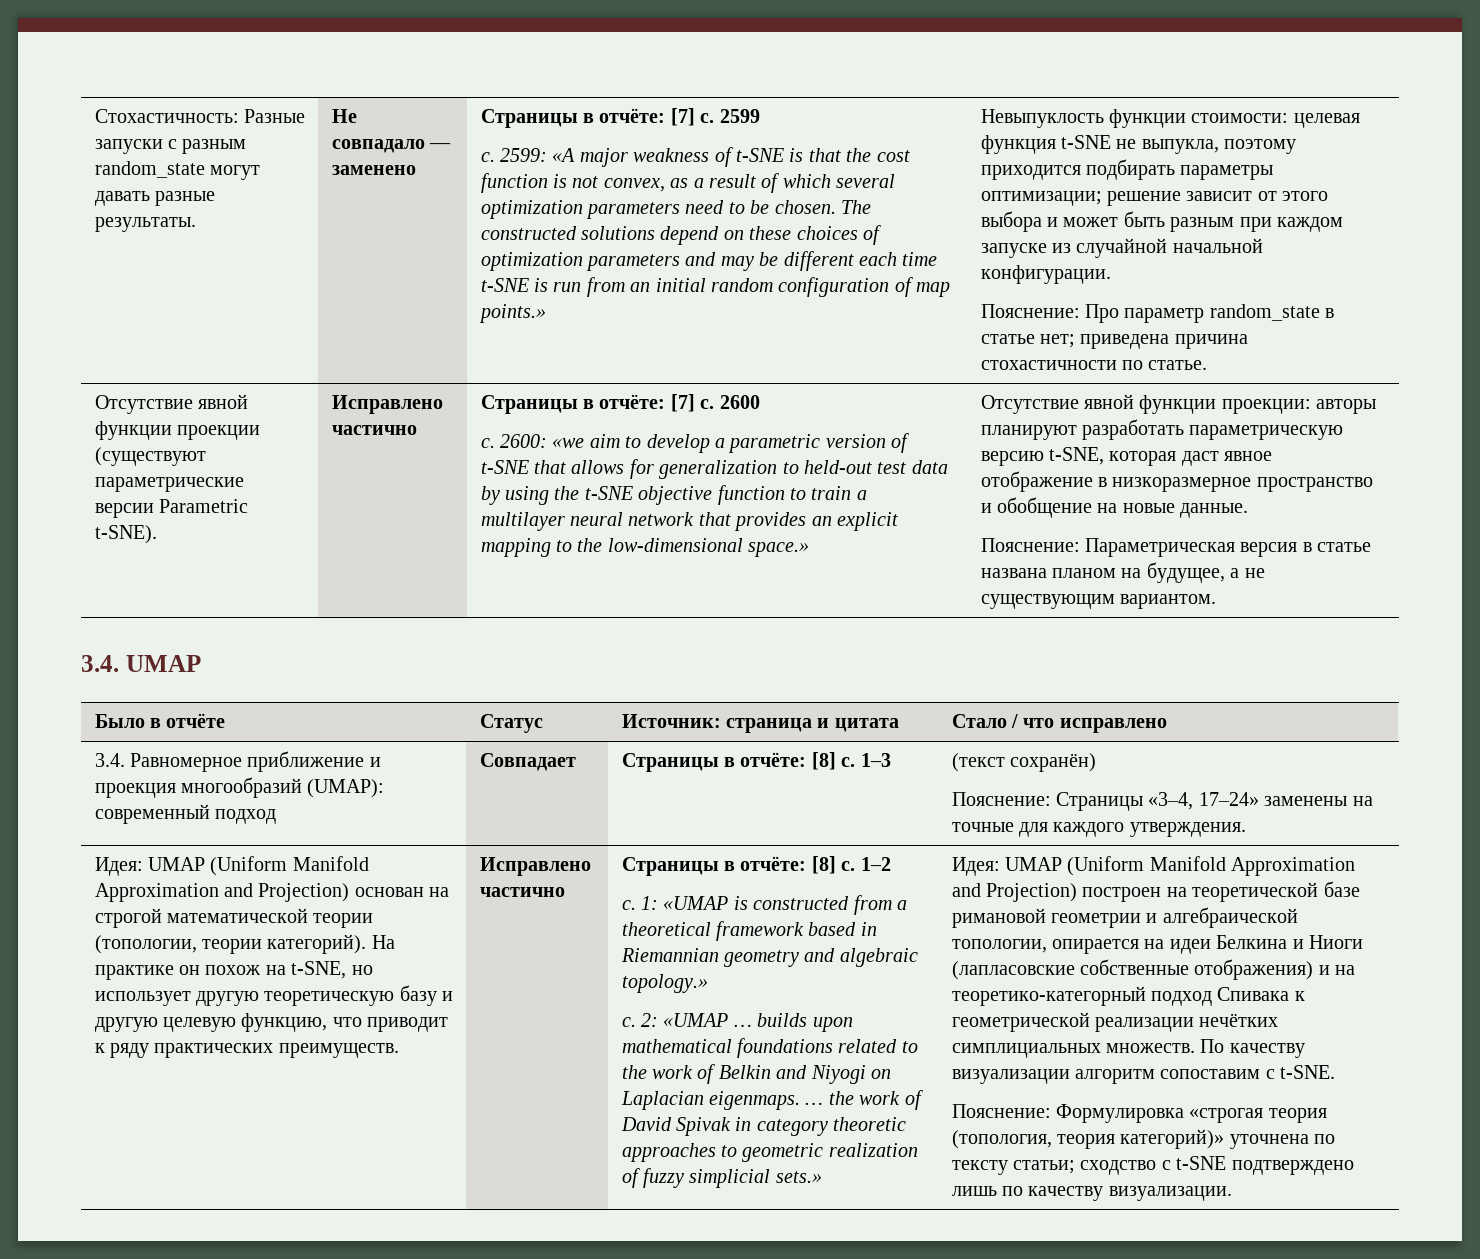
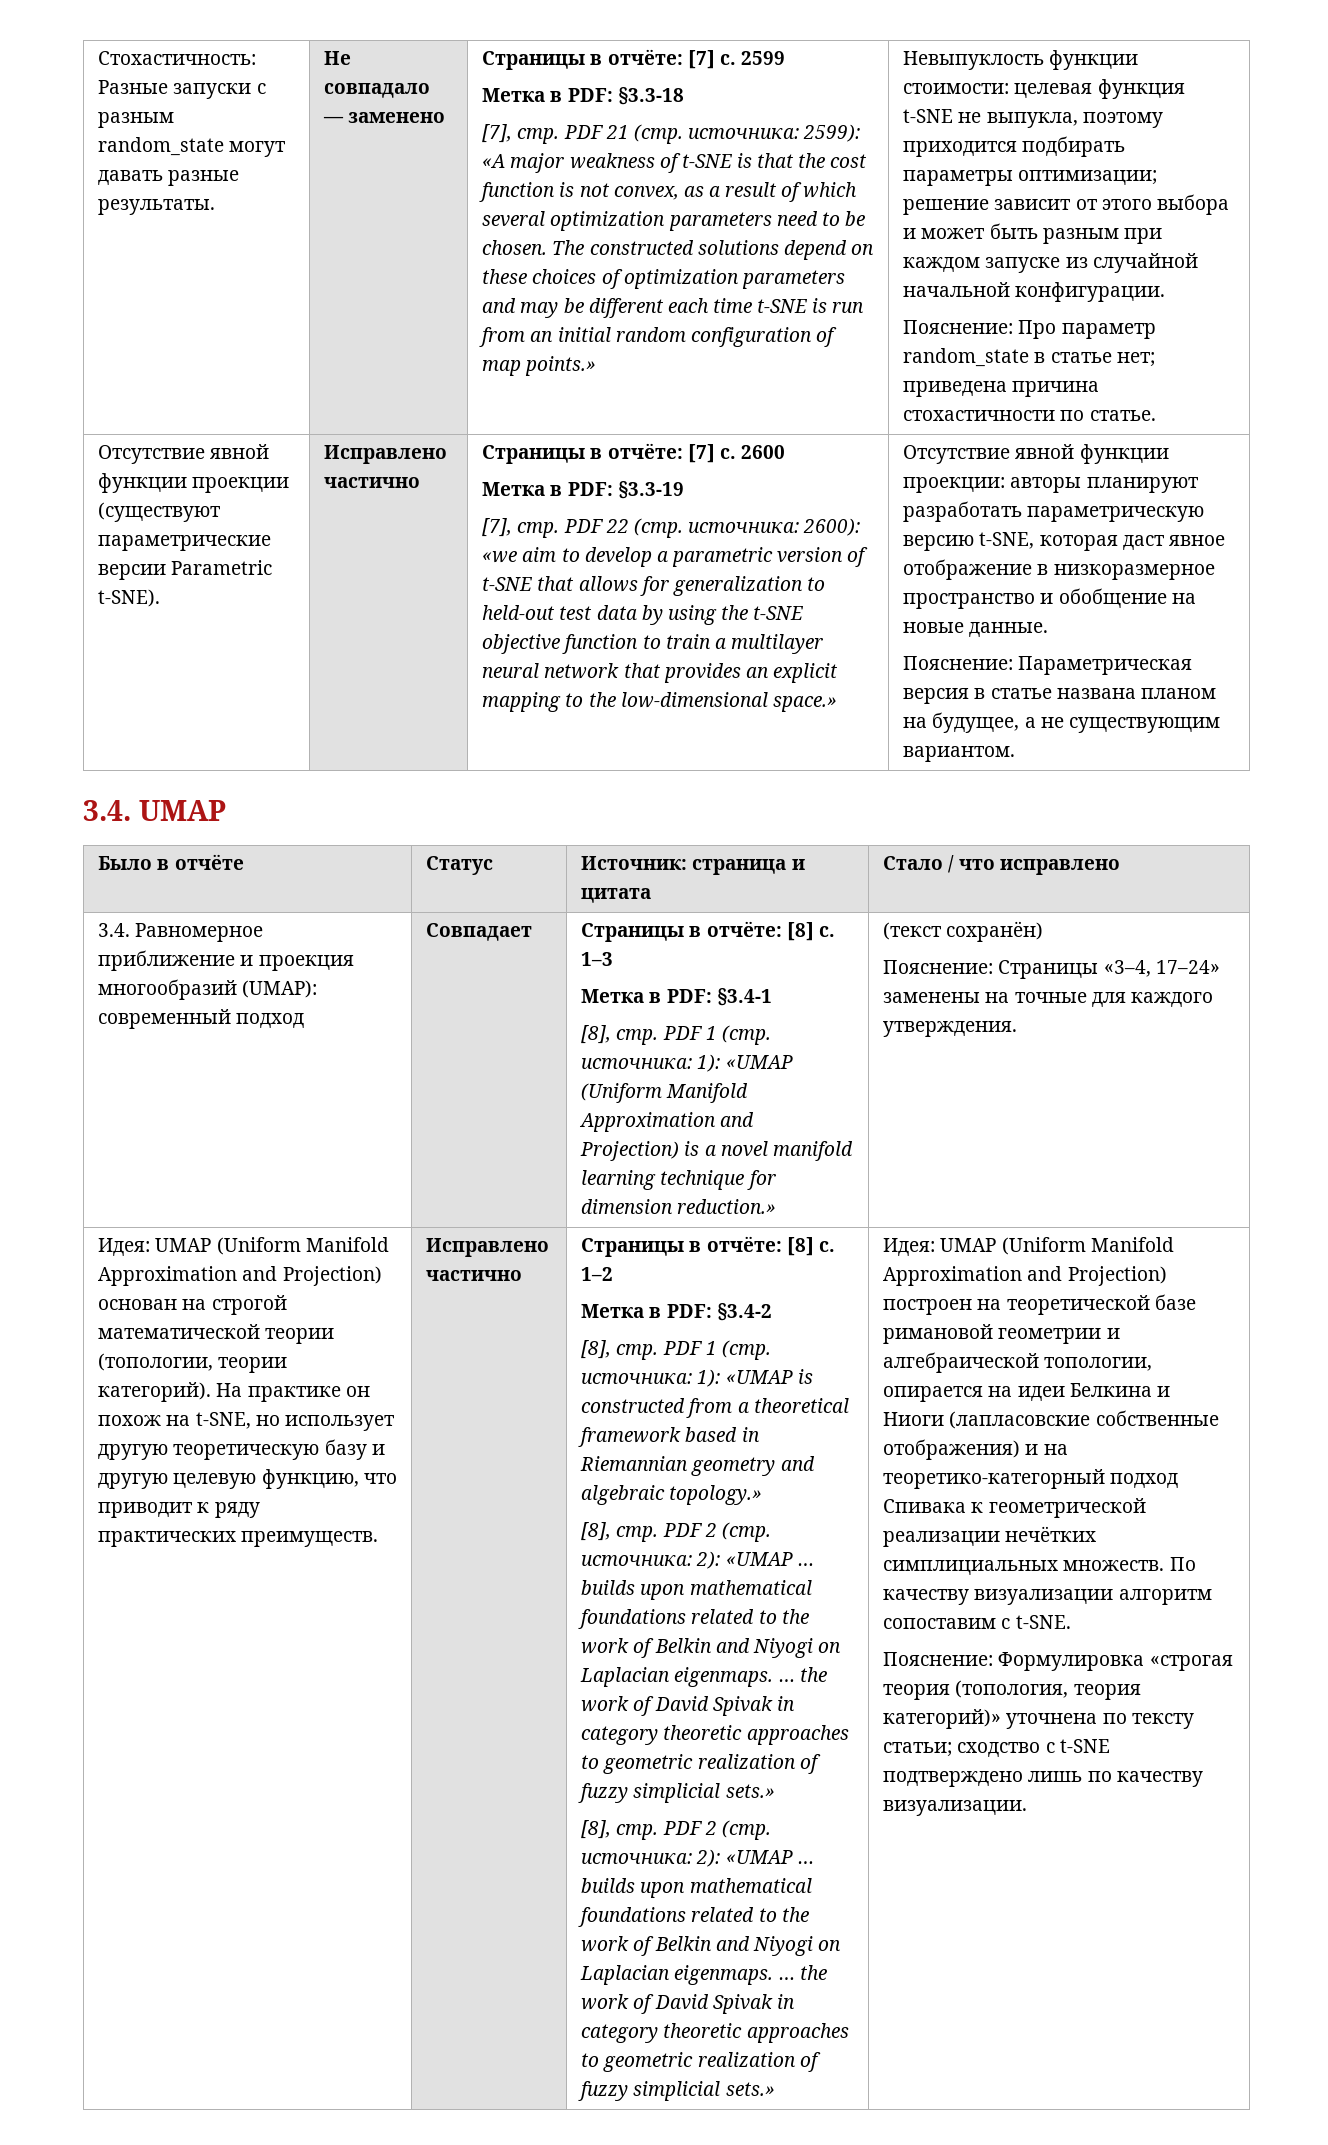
[480,148,547,162] с. 2599: -> [482,87,684,105] [482,124,861,144] Метка в PDF: §3.3-18 // [7], стр. PDF 21 (стр. источника: 2599):
[480,434,547,448] с. 2600: -> [482,481,684,499] [482,518,861,538] Метка в PDF: §3.3-19 // [7], стр. PDF 22 (стр. источника: 2600):
(891, 760) none -> [581,988,772,1006] [581,1025,771,1045] [581,1054,793,1072] [581,1083,749,1103] [579,1112,755,1132] [580,1141,853,1161] [581,1170,776,1190] [581,1199,777,1214] // Метка в PDF: §3.4-1 // [8], стр. PDF 1 (стр. источника: 1): «UMAP (Uniform Manifold Approximation and Projection) is a novel manifold learning technique for dimension reduction.»
[621,896,658,910] с. 1: -> [581,1303,772,1321] [581,1340,771,1360] [581,1369,721,1387] Метка в PDF: §3.4-2 // [8], стр. PDF 1 (стр. источника: 1):
[621,1013,658,1027] с. 2: -> [581,1522,771,1542] [581,1551,814,1569] [581,1580,812,1600] [578,1609,809,1629] [581,1638,841,1658] [580,1667,827,1687] [581,1696,795,1716] [581,1725,849,1745] [581,1754,821,1774] [578,1783,775,1803] [581,1820,771,1840] [581,1849,721,1867] [8], стр. PDF 2 (стр. источника: 2): «UMAP … builds upon mathematical foundations related to the work of Belkin and Niyogi on Laplacian eigenmaps. … the work of David Spivak in category theoretic approaches to geometric realization of fuzzy simplicial sets.» // [8], стр. PDF 2 (стр. источника: 2):

